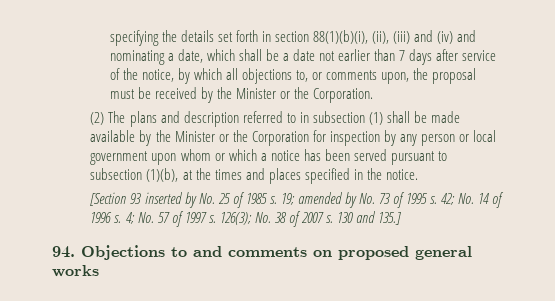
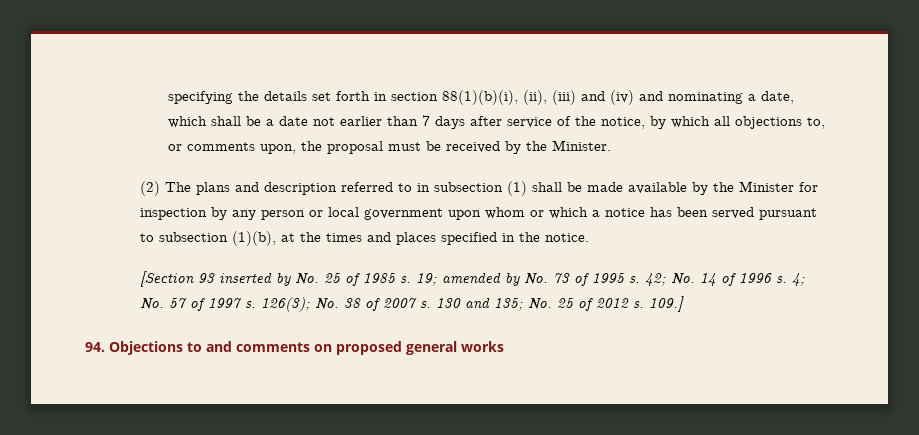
[235,87,374,103] Minister or the Corporation. -> [551,140,611,151] Minister.
[218,130,309,146] or the Corporation -> (795, 186) none
[378,212,402,225] 135.] -> [494,296,685,312] 135; No. 25 of 2012 s. 109.]

